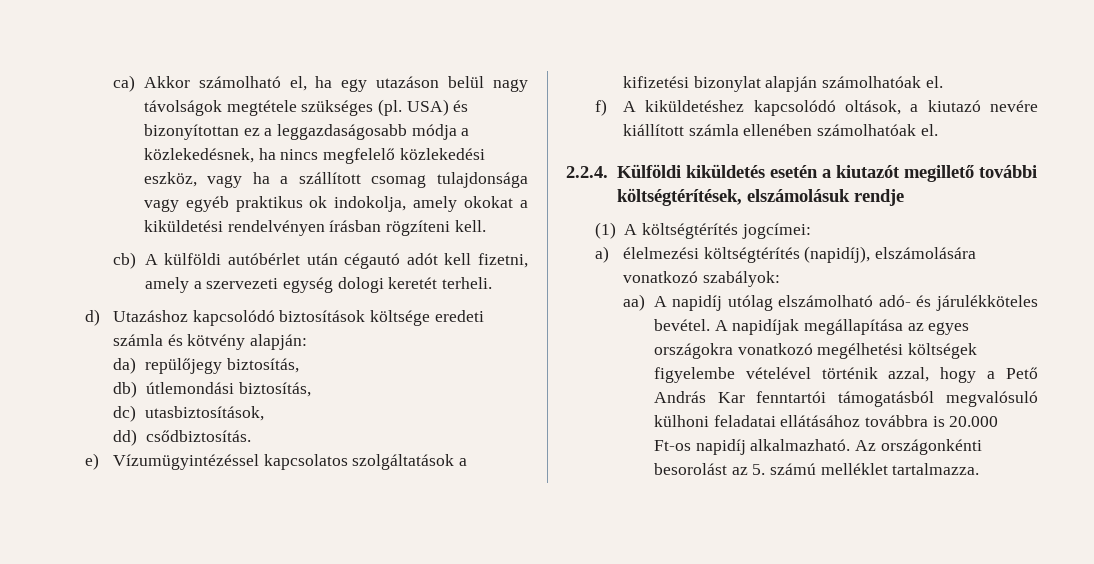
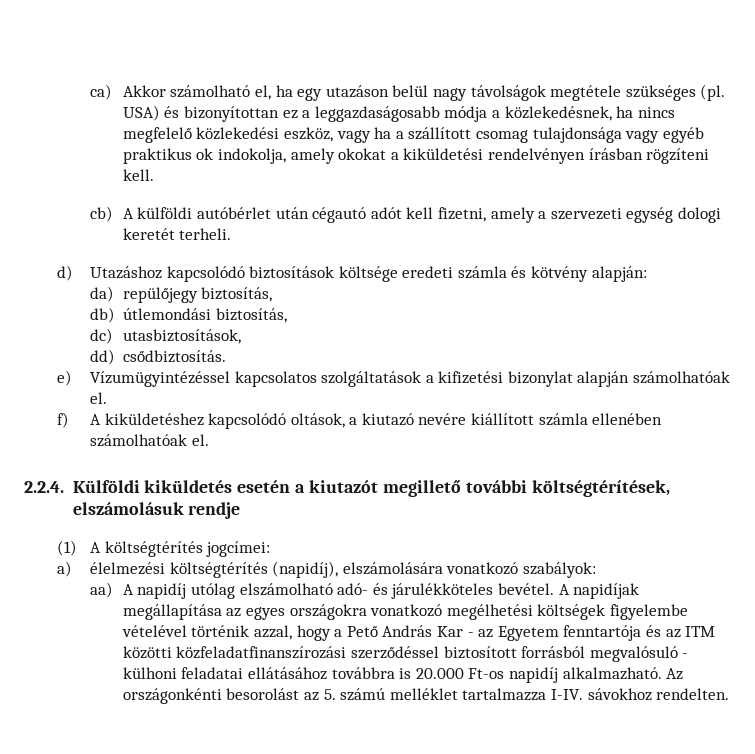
[756,391,1038,407] fenntartói támogatásból megvalósuló -> [467,625,716,641] [122,646,689,662] - az Egyetem fenntartója és az ITM közötti közfeladatfinanszírozási szerződéssel biztosított forrásból megvalósuló -
[892,463,980,475] tartalmazza. -> [462,688,730,701] tartalmazza I-IV. sávokhoz rendelten.

